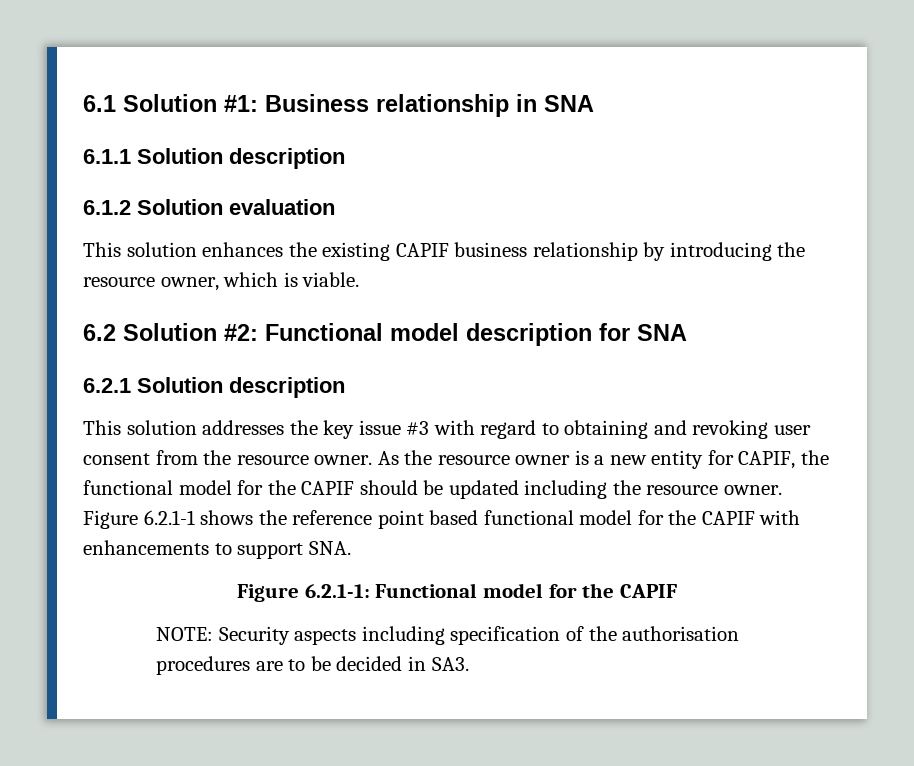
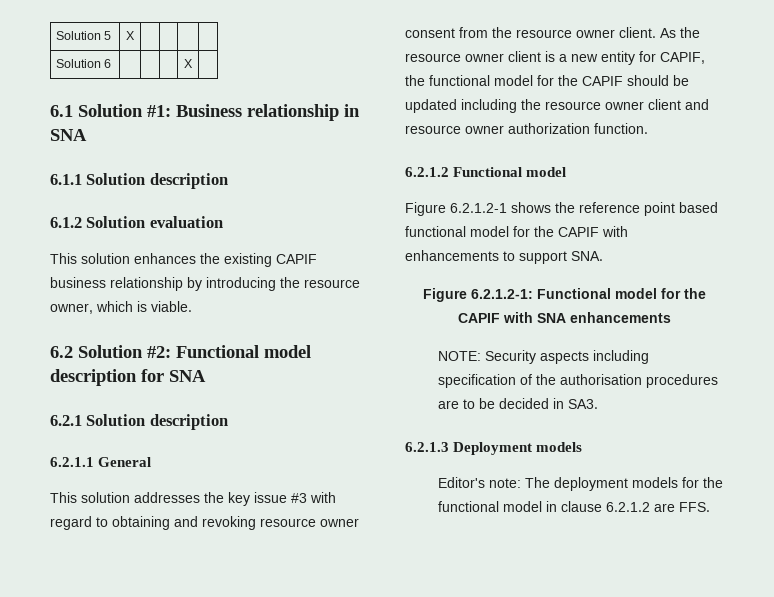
(83, 103) none -> [55,31,112,40] [126,31,135,40] [55,59,112,68] [184,59,193,68] Solution 5 | X | | | | // Solution 6 | | | | X | //
(345, 387) none -> [50,457,152,467] // 6.2.1.1 General
[773,425,811,435] user -> [260,518,359,527] resource owner
[314,455,373,465] owner. -> [576,27,656,38] owner client.
(571, 460) none -> [508,51,541,62] client
[723,485,782,495] [83,510,195,529] owner. Figure 6.2.1-1 -> [605,99,709,110] [405,123,648,134] [405,167,567,177] [405,202,507,216] owner client and resource owner authorization function. // 6.2.1.2 Functional model // Figure 6.2.1.2-1
[304,584,370,598] 6.2.1-1: -> [471,289,533,299] 6.2.1.2-1:
(677, 591) none -> [503,312,671,323] with SNA enhancements
(469, 664) none -> [405,442,583,455] [438,477,724,491] [438,501,711,512] // 6.2.1.3 Deployment models // Editor's note: The deployment models for the functional model in clause 6.2.1.2 are FFS.

